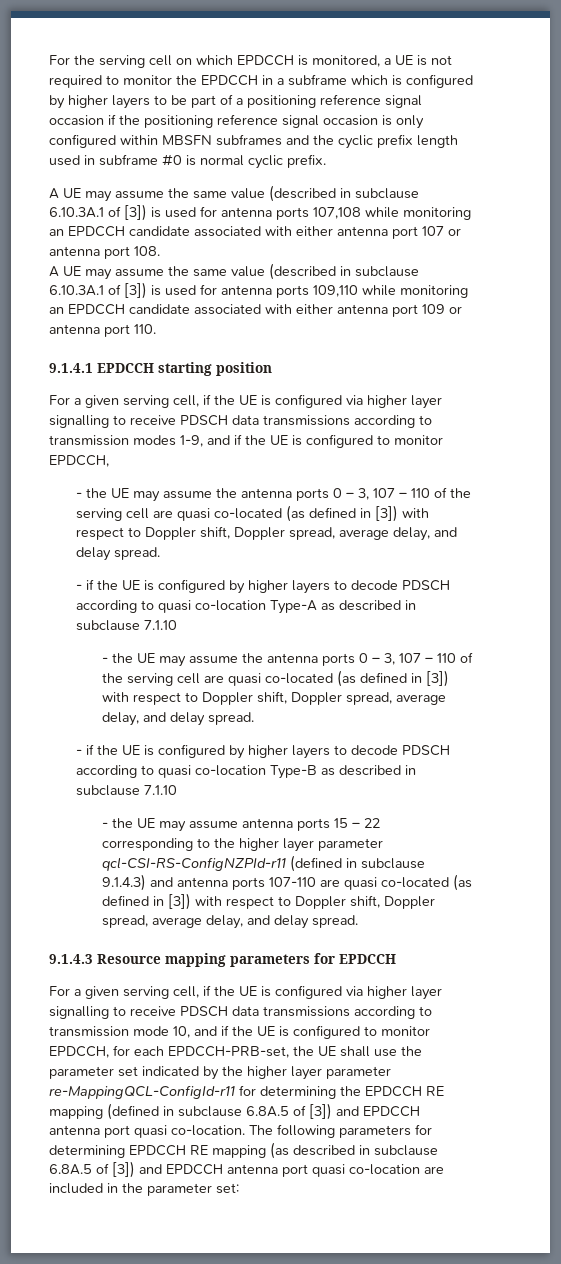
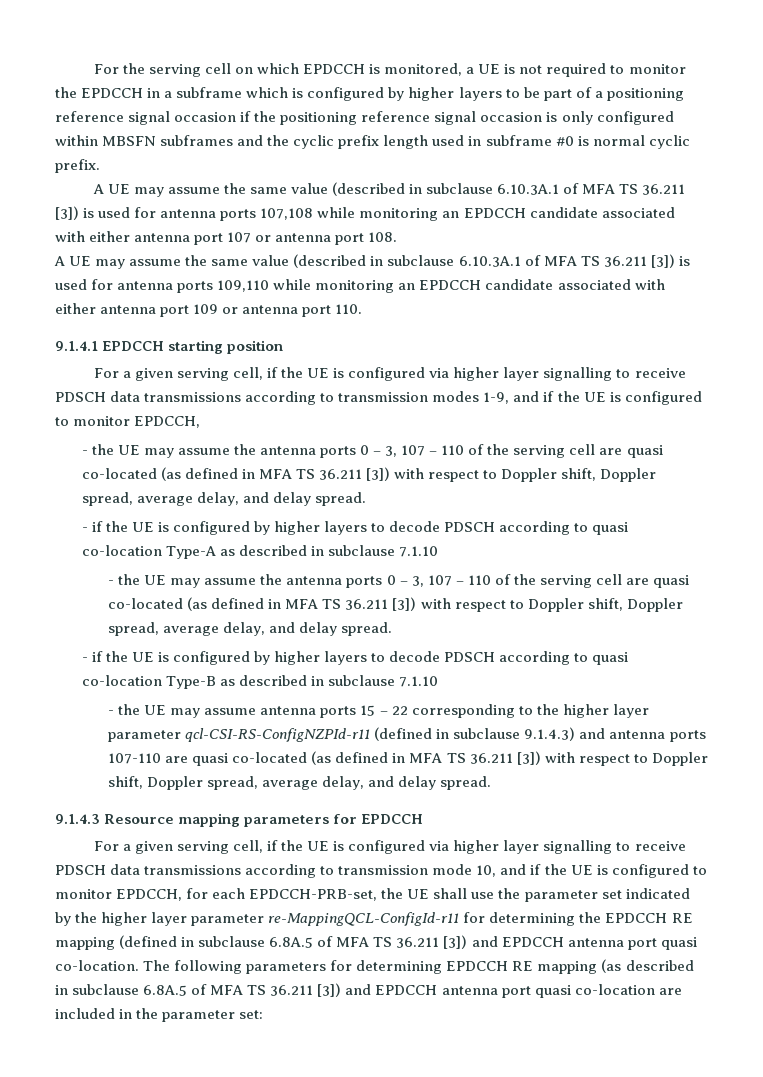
(121, 211) none -> [582,184,686,195] MFA TS 36.211
(121, 289) none -> [543,256,647,267] MFA TS 36.211
(371, 513) none -> [258,469,362,480] MFA TS 36.211
(423, 678) none -> [285,599,389,610] MFA TS 36.211
(165, 901) none -> [409,753,513,764] MFA TS 36.211
(306, 1110) none -> [336,937,440,948] MFA TS 36.211
(109, 1168) none -> [210,985,314,996] MFA TS 36.211

